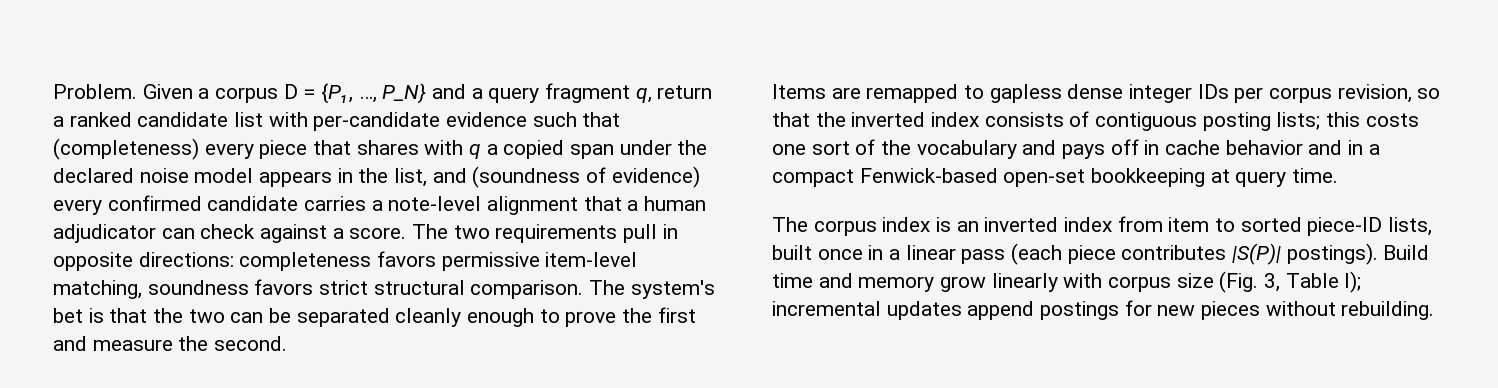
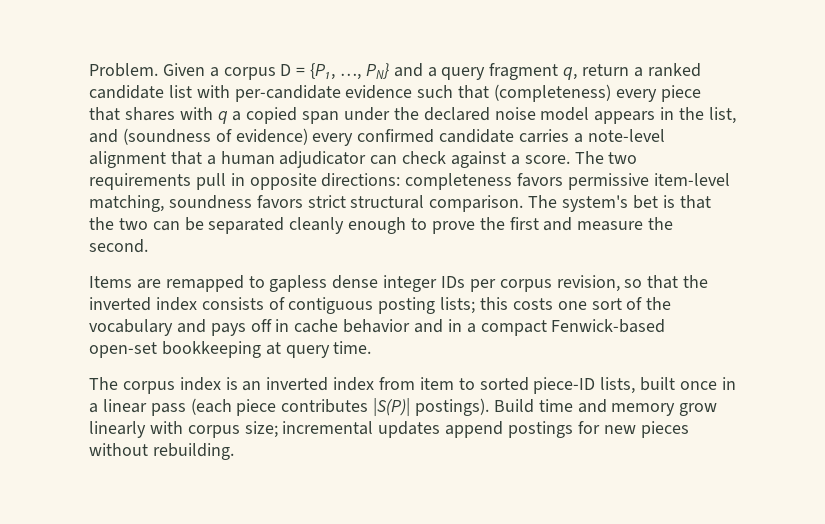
[382,83,427,104] P_N} -> [365,63,389,79] PN}
[1176,271,1362,293] size (Fig. 3, Table I); -> [244,421,278,438] size;

